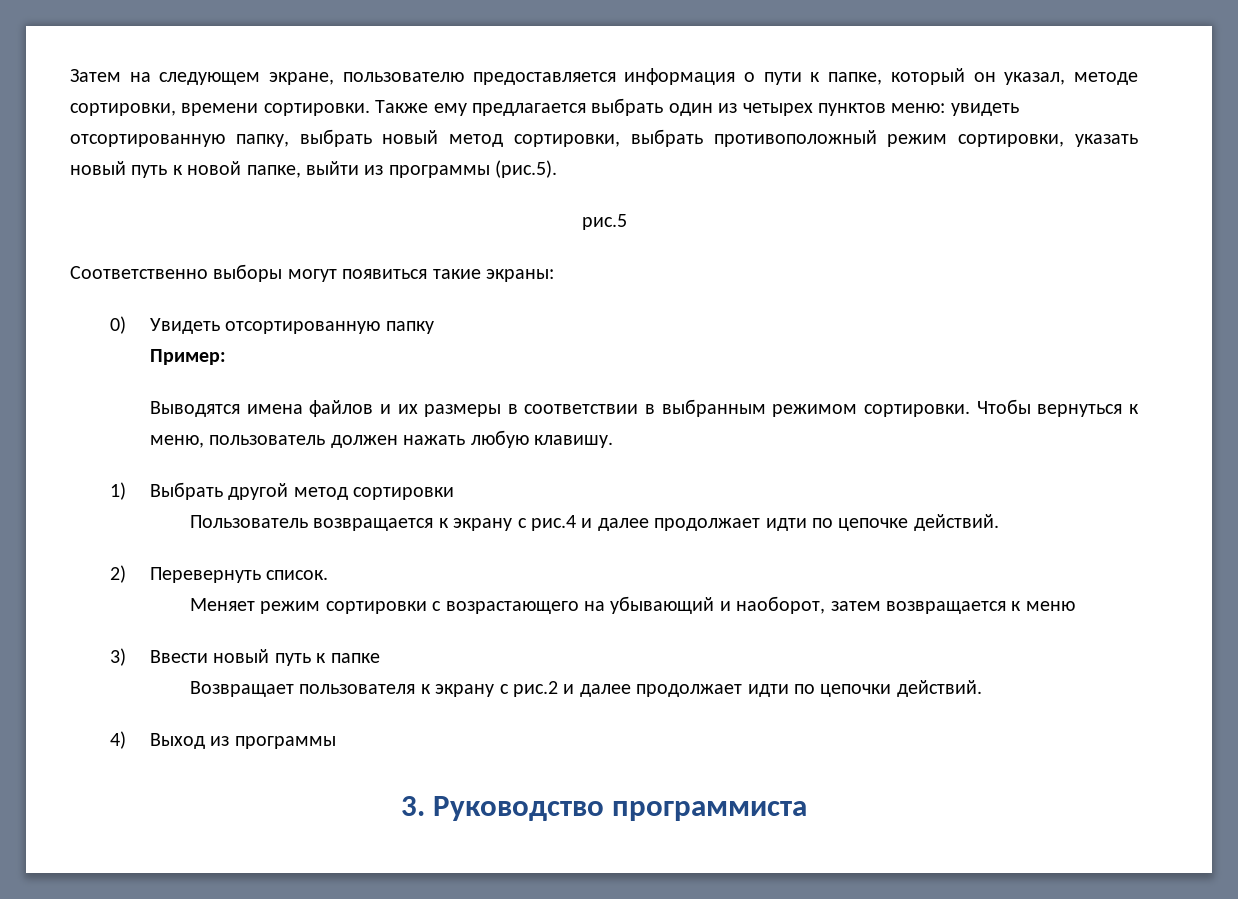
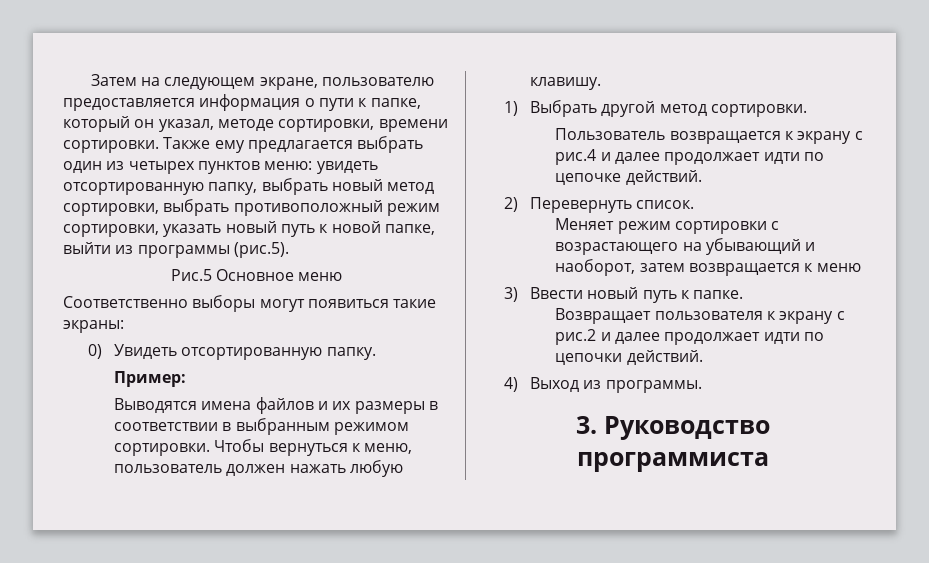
[581,214,627,230] рис.5 -> [170,269,343,281] Рис.5 Основное меню
[385,321,434,334] папку -> [326,347,376,360] папку.
[353,487,455,500] сортировки -> [710,104,807,117] сортировки.
[330,653,380,663] папке -> [693,290,744,299] папке.
[234,736,336,749] программы -> [605,380,702,393] программы.

